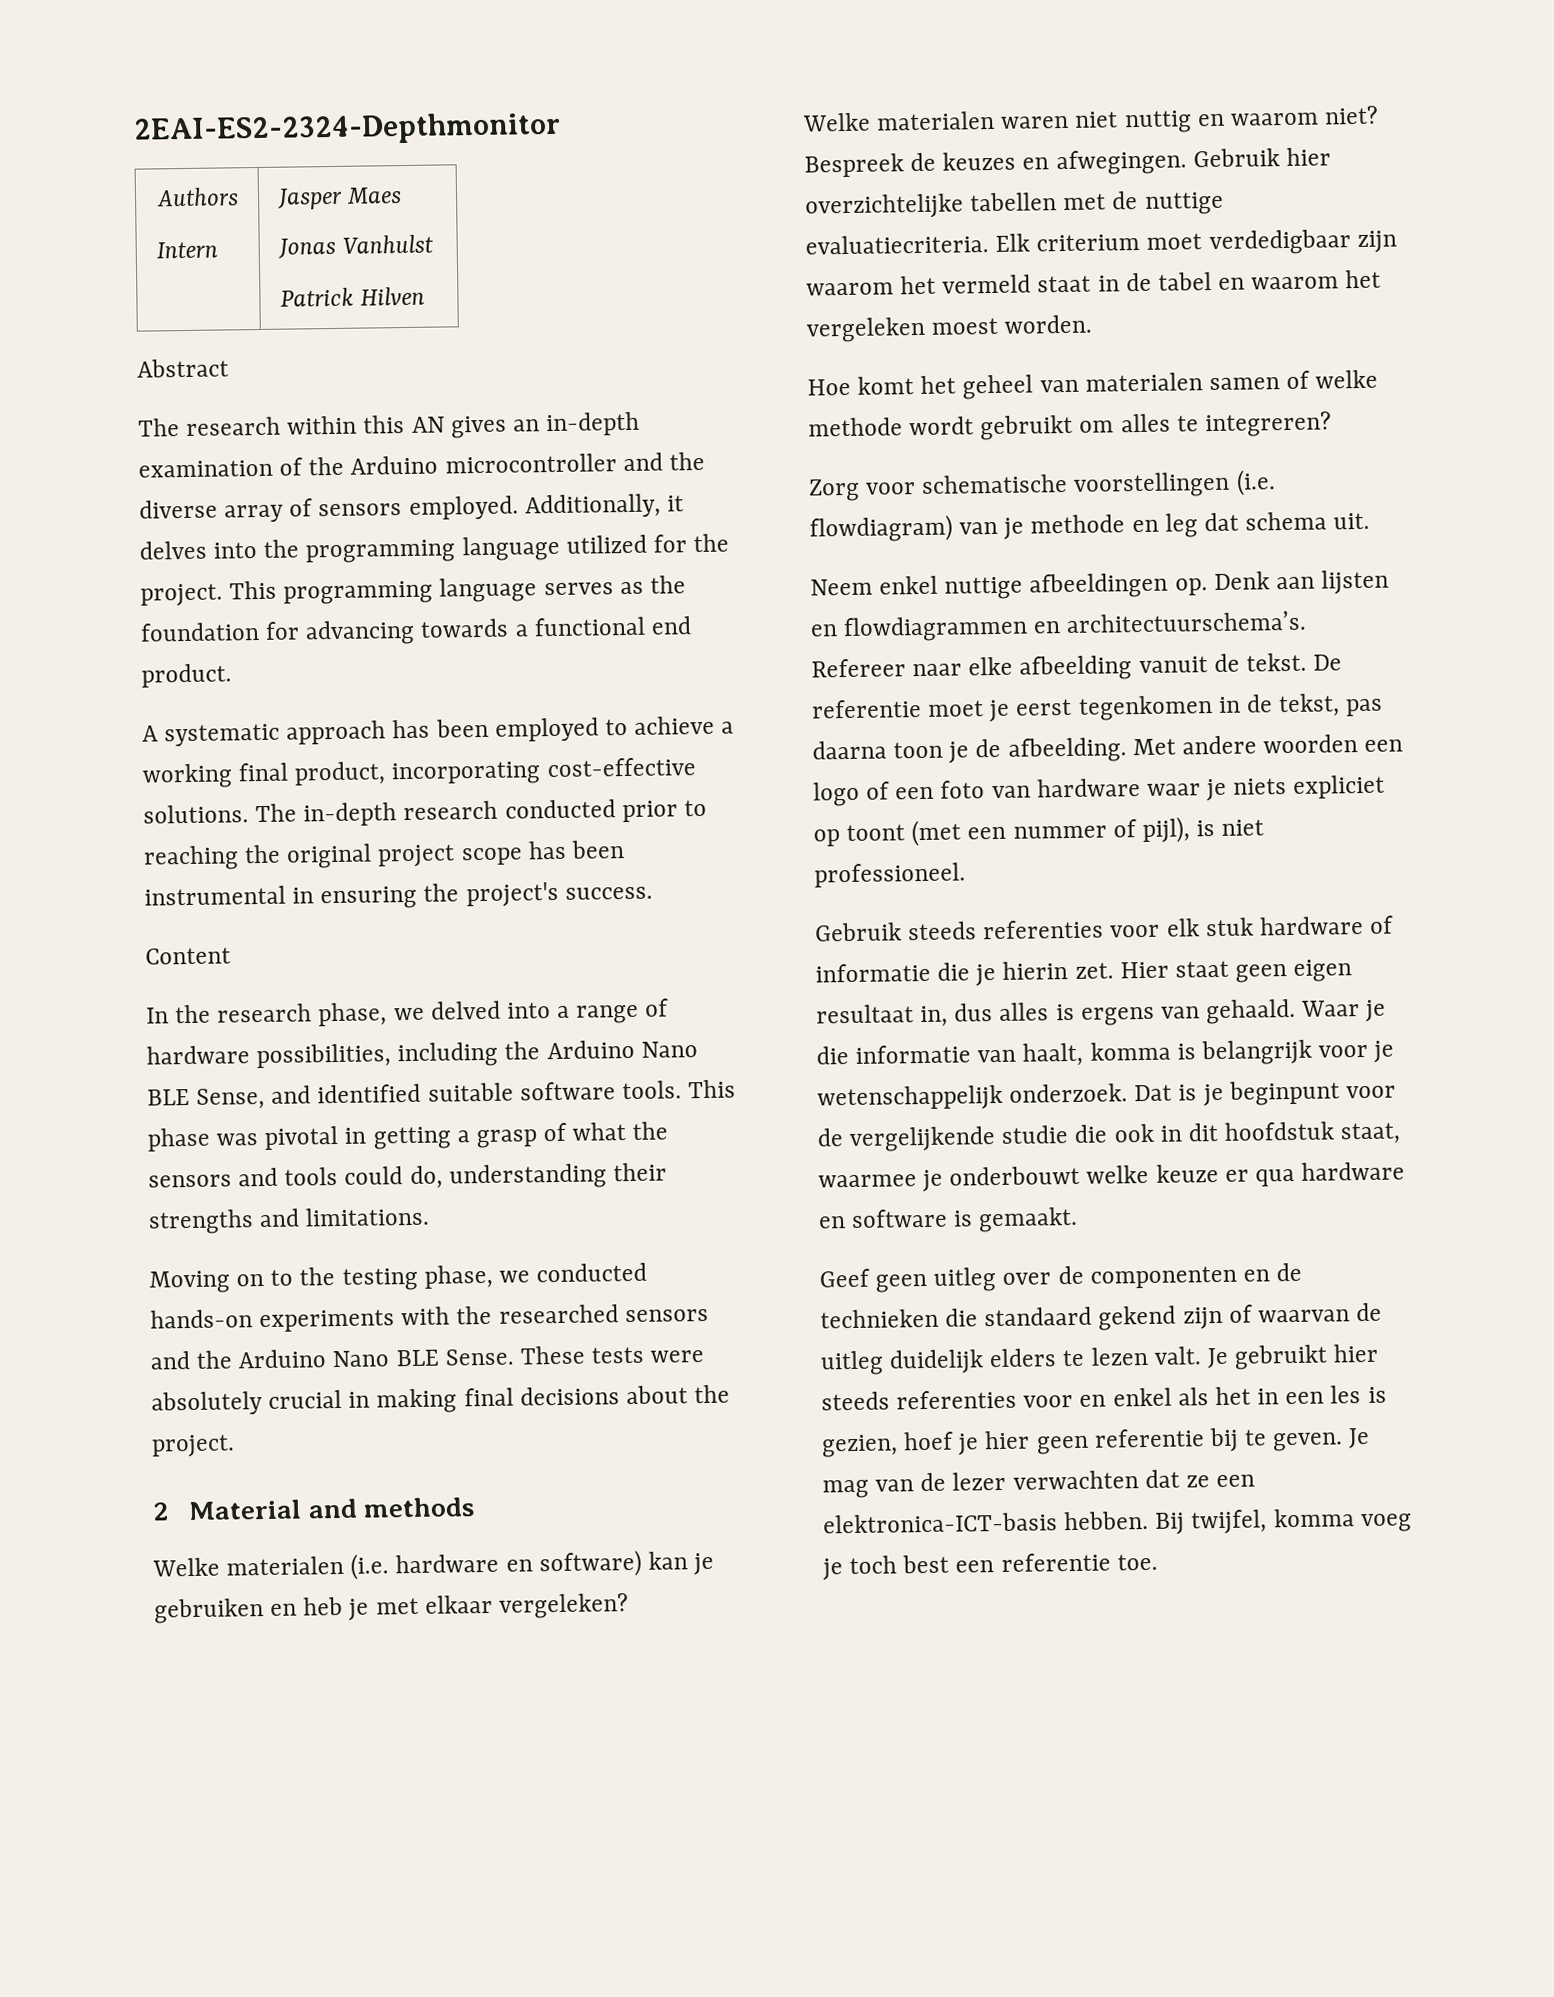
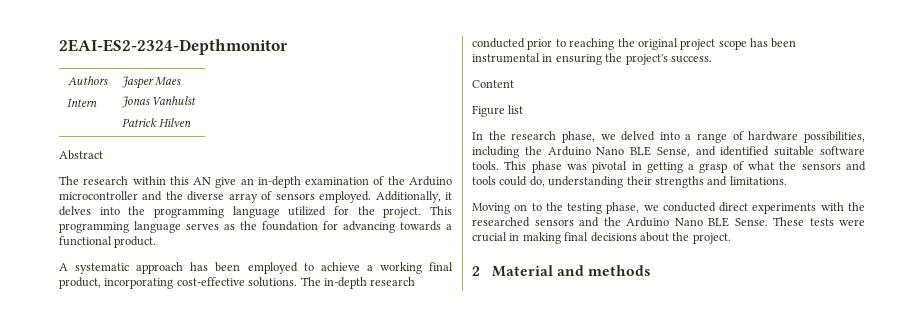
[450,415,507,439] gives -> [215,177,237,188] give
[650,616,692,635] end -> (112, 241) none
(231, 956) none -> [472,105,524,117] // Figure list
[150,1309,253,1329] hands-on -> [719,202,749,212] direct
[151,1391,263,1416] absolutely -> (865, 222) none
[152,1549,715,1580] [154,1593,629,1624] [802,105,1380,134] [804,147,1331,178] [805,191,1224,220] [805,229,1397,256] [806,269,1382,296] [806,314,1093,343] [807,369,1379,400] [808,411,1332,441] [808,469,1276,502] [809,511,1371,543] [810,569,1390,600] [810,610,1308,643] [811,652,1343,681] [811,693,1384,723] [812,734,1404,764] [813,774,1386,807] [813,816,1265,847] [814,862,966,888] [814,915,1395,942] [815,959,1353,987] [816,998,1387,1028] [816,1039,1395,1067] [817,1080,1396,1112] [817,1121,1402,1153] [818,1161,1406,1193] [818,1206,1079,1233] [819,1262,1303,1293] [820,1302,1383,1331] [820,1343,1380,1376] [821,1385,1387,1411] [821,1427,1371,1458] [822,1469,1256,1499] [823,1508,1412,1535] [822,1552,1158,1581] // Welke materialen (i.e. hardware en software) kan je gebruiken en heb je met elkaar vergeleken? // Welke materialen waren niet nuttig en waarom niet? Bespreek de keuzes en afwegingen. Gebruik hier overzichtelijke tabellen met de nuttige evaluatiecriteria. Elk criterium moet verdedigbaar zijn waarom het vermeld staat in de tabel en waarom het vergeleken moest worden. // Hoe komt het geheel van materialen samen of welke methode wordt gebruikt om alles te integreren? // Zorg voor schematische voorstellingen (i.e. flowdiagram) van je methode en leg dat schema uit. // Neem enkel nuttige afbeeldingen op. Denk aan lijsten en flowdiagrammen en architectuurschema’s. Refereer naar elke afbeelding vanuit de tekst. De referentie moet je eerst tegenkomen in de tekst, pas daarna toon je de afbeelding. Met andere woorden een logo of een foto van hardware waar je niets expliciet op toont (met een nummer of pijl), is niet professioneel. // Gebruik steeds referenties voor elk stuk hardware of informatie die je hierin zet. Hier staat geen eigen resultaat in, dus alles is ergens van gehaald. Waar je die informatie van haalt, komma is belangrijk voor je wetenschappelijk onderzoek. Dat is je beginpunt voor de vergelijkende studie die ook in dit hoofdstuk staat, waarmee je onderbouwt welke keuze er qua hardware en software is gemaakt. // Geef geen uitleg over de componenten en de technieken die standaard gekend zijn of waarvan de uitleg duidelijk elders te lezen valt. Je gebruikt hier steeds referenties voor en enkel als het in een les is gezien, hoef je hier geen referentie bij te geven. Je mag van de lezer verwachten dat ze een elektronica-ICT-basis hebben. Bij twijfel, komma voeg je toch best een referentie toe. -> (651, 270) none

